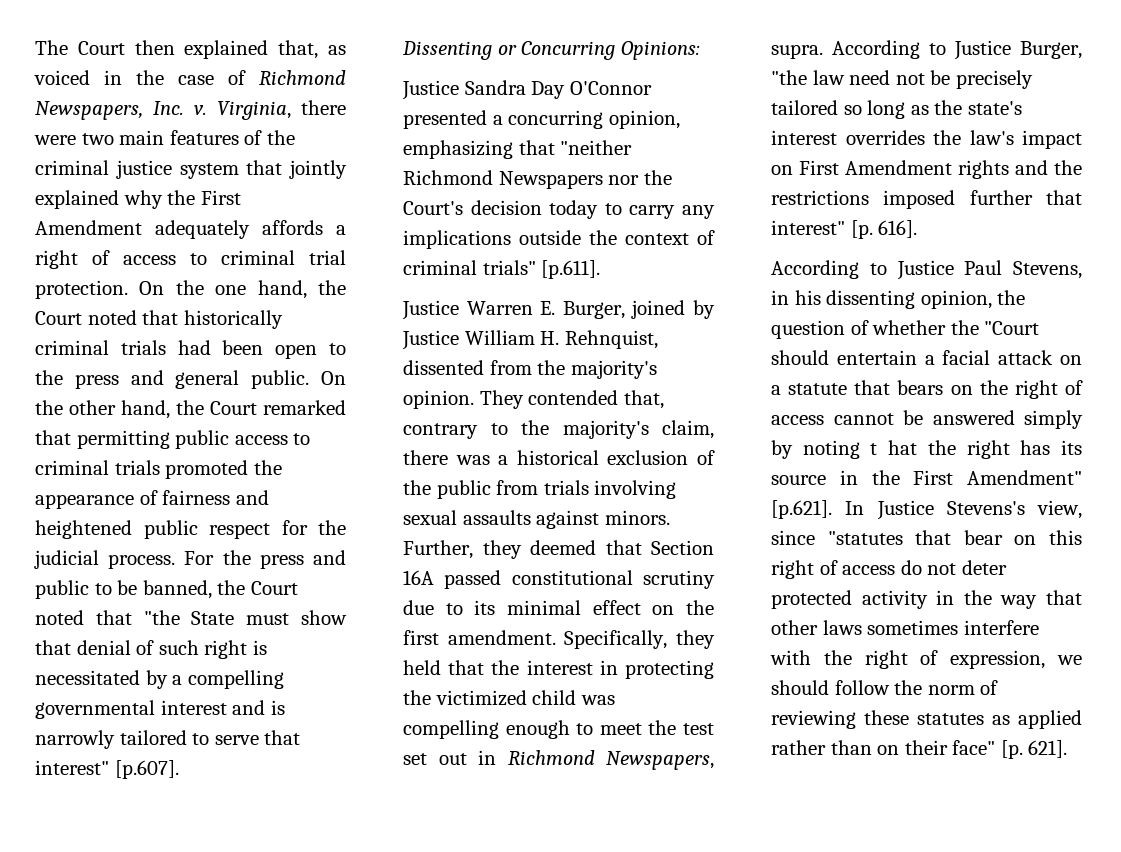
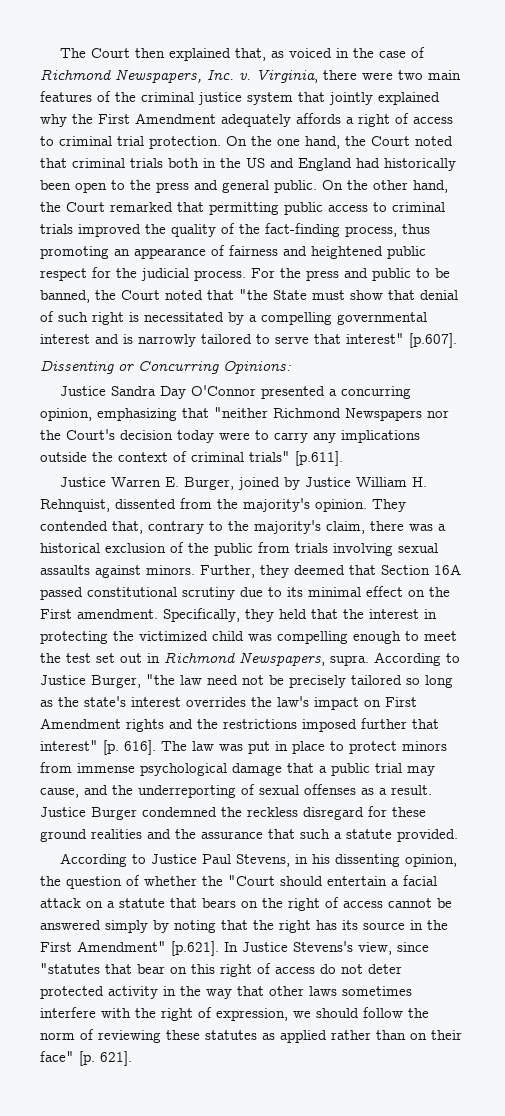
[183,310,283,329] [35,340,211,355] historically criminal trials had -> [72,158,456,171] criminal trials both in the US and England had historically
[165,460,282,479] promoted the -> [78,223,430,237] [40,246,130,259] improved the quality of the fact-finding process, thus promoting an
(599, 209) none -> [219,432,250,440] were
[403,630,439,645] first -> [40,609,72,619] First
(918, 229) none -> [161,741,447,754] [40,762,435,776] [40,784,432,798] [40,806,426,820] [40,829,458,842] The law was put in place to protect minors from immense psychological damage that a public trial may cause, and the underreporting of sexual offenses as a result. Justice Burger condemned the reckless disregard for these ground realities and the assurance that such a statute provided.
[870,440,918,455] t hat -> [221,920,248,930] that

